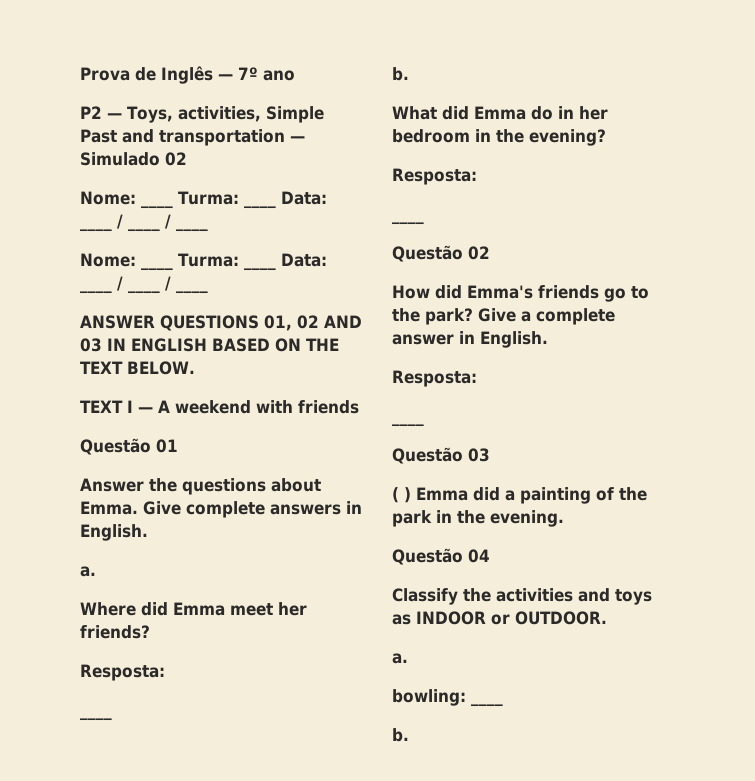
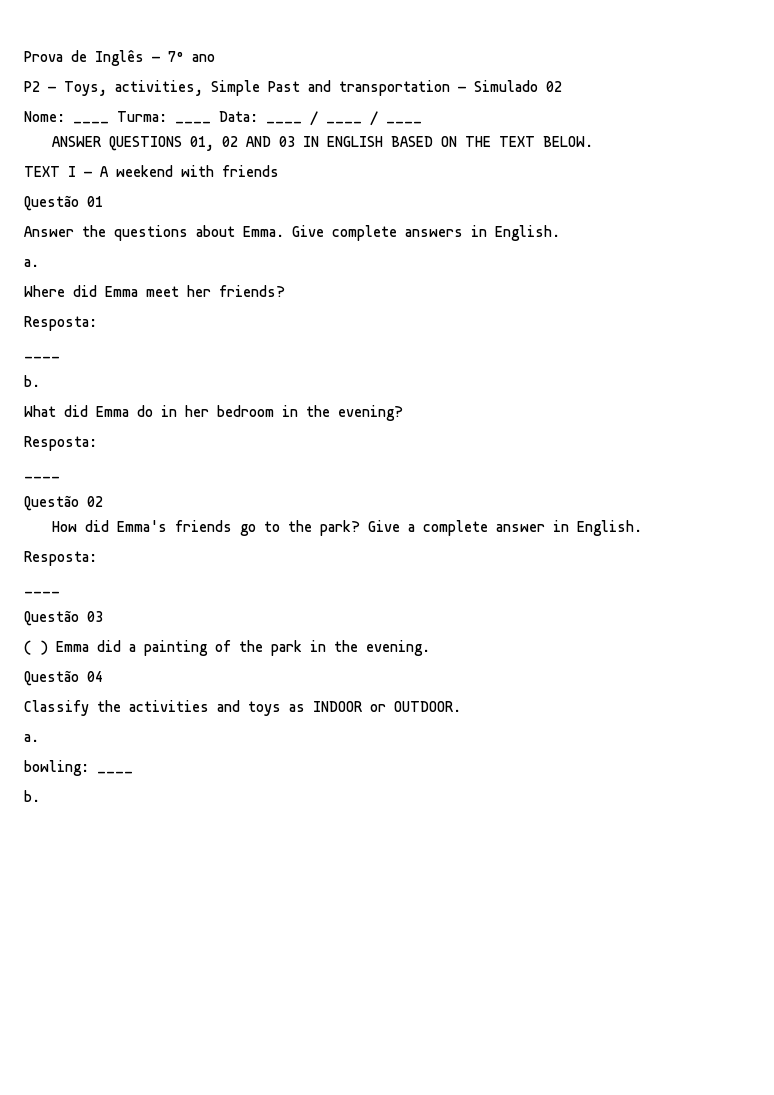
[80,253,327,271] [80,276,208,294] // Nome: ____ Turma: ____ Data: ____ / ____ / ____ -> (422, 122) none

